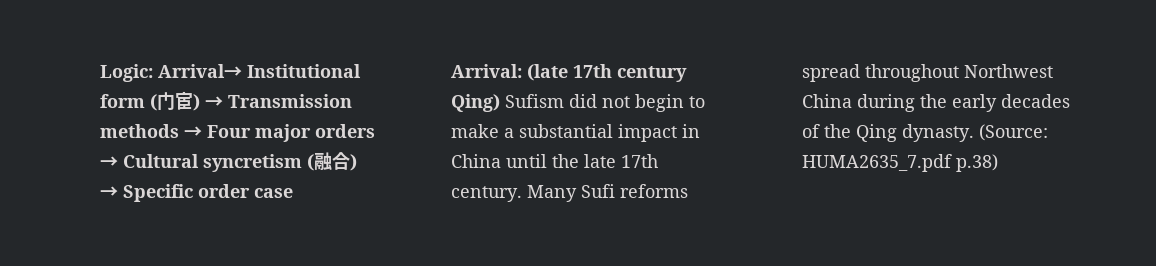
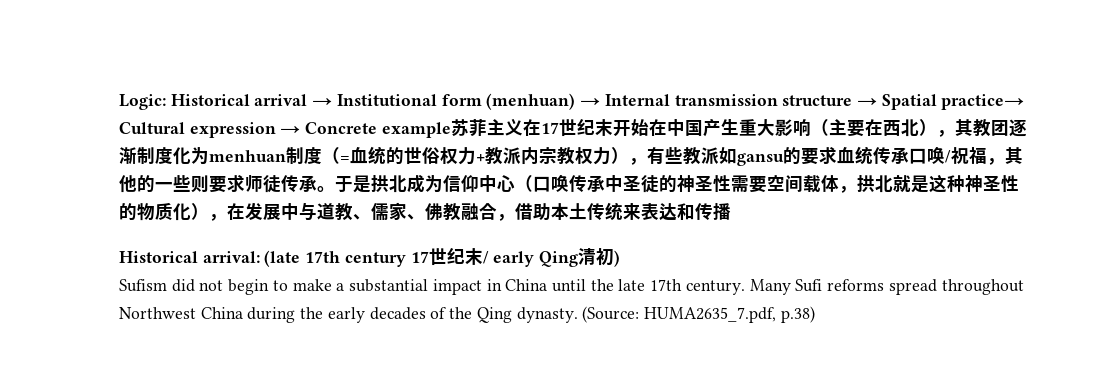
[158,64,362,78] [100,91,353,111] [100,124,376,142] [100,152,358,172] [100,184,294,202] [451,64,688,82] [451,94,501,112] Arrival→ Institutional form (门宦) → Transmission methods → Four major orders → Cultural syncretism (融合) → Specific order case // Arrival: (late 17th century Qing) -> [170,93,1025,110] [119,118,1027,138] [119,146,1024,166] [119,174,1020,193] [119,202,732,221] [119,247,621,267] Historical arrival → Institutional form (menhuan) → Internal transmission structure → Spatial practice→ Cultural expression → Concrete example苏菲主义在17世纪末开始在中国产生重大影响（主要在西北），其教团逐渐制度化为menhuan制度（=血统的世俗权力+教派内宗教权力），有些教派如gansu的要求血统传承口唤/祝福，其他的一些则要求师徒传承。于是拱北成为信仰中心（口唤传承中圣徒的神圣性需要空间载体，拱北就是这种神圣性的物质化），在发展中与道教、儒家、佛教融合，借助本土传统来表达和传播 // Historical arrival: (late 17th century 17世纪末/ early Qing清初) //
[802,154,953,172] HUMA2635_7.pdf -> [643,307,776,323] HUMA2635_7.pdf,

